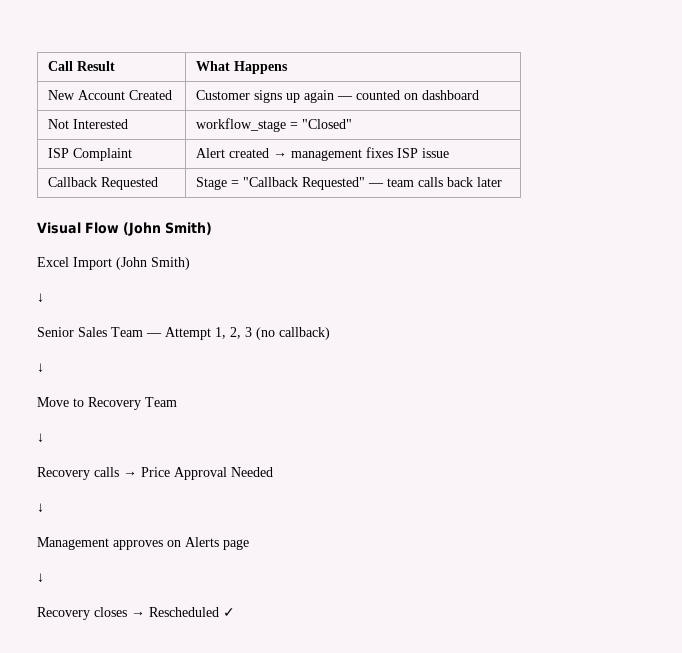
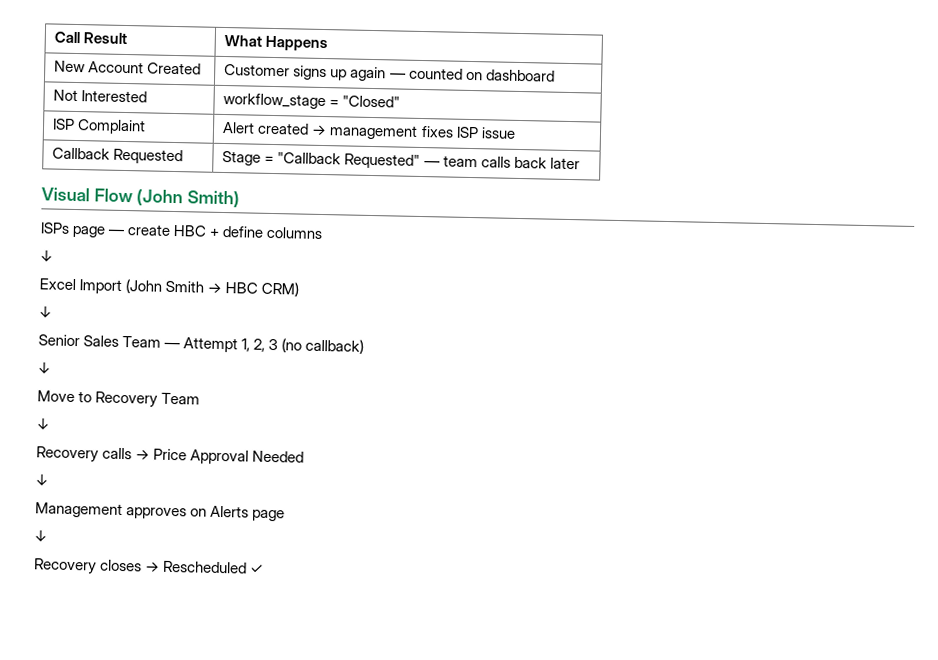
(212, 228) none -> [40,222,324,240] [40,250,53,262] // ISPs page — create HBC + define columns // ↓
[151,257,190,270] Smith) -> [165,280,300,297] Smith → HBC CRM)

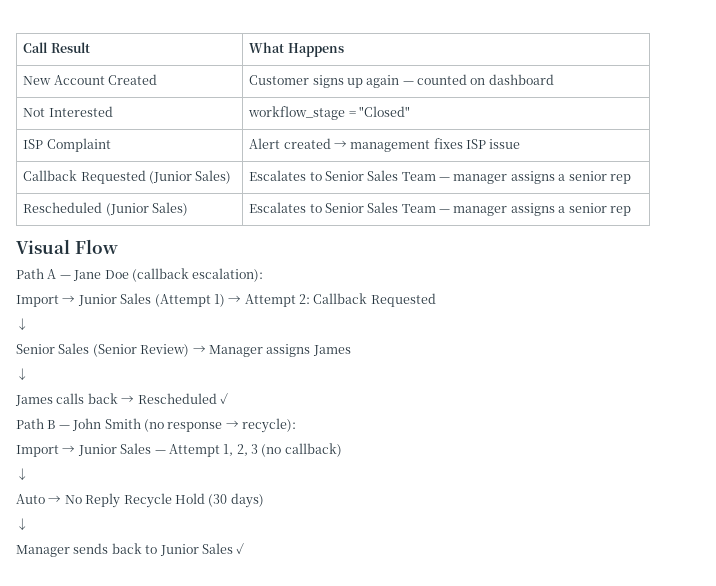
[222,150,580,170] [41,187,241,208] [40,222,324,240] [40,250,53,262] [39,278,300,297] [39,306,52,318] [38,334,162,348] | Stage = "Callback Requested" — team calls back later // Visual Flow (John Smith) // ISPs page — create HBC + define columns // ↓ // Excel Import (John Smith → HBC CRM) // ↓ // Senior Sales Team -> [148,170,232,184] [249,170,631,184] [23,202,188,216] [249,202,631,216] [16,239,118,254] [16,268,264,282] [16,293,436,307] [16,318,29,330] [16,343,351,357] [16,368,29,380] [15,393,228,406] [16,418,296,433] [16,443,152,457] (Junior Sales) | Escalates to Senior Sales Team — manager assigns a senior rep // Rescheduled (Junior Sales) | Escalates to Senior Sales Team — manager assigns a senior rep // Visual Flow // Path A — Jane Doe (callback escalation): // Import → Junior Sales (Attempt 1) → Attempt 2: Callback Requested // ↓ // Senior Sales (Senior Review) → Manager assigns James // ↓ // James calls back → Rescheduled ✓ // Path B — John Smith (no response → recycle): // Import → Junior Sales
[37,390,201,408] [36,418,50,430] [36,446,305,465] [35,474,48,486] [35,502,286,522] [34,530,47,542] [33,558,248,575] Move to Recovery Team // ↓ // Recovery calls → Price Approval Needed // ↓ // Management approves on Alerts page // ↓ // Recovery closes → Rescheduled -> [16,493,264,508] [16,518,29,530] [16,543,233,557] Auto → No Reply Recycle Hold (30 days) // ↓ // Manager sends back to Junior Sales

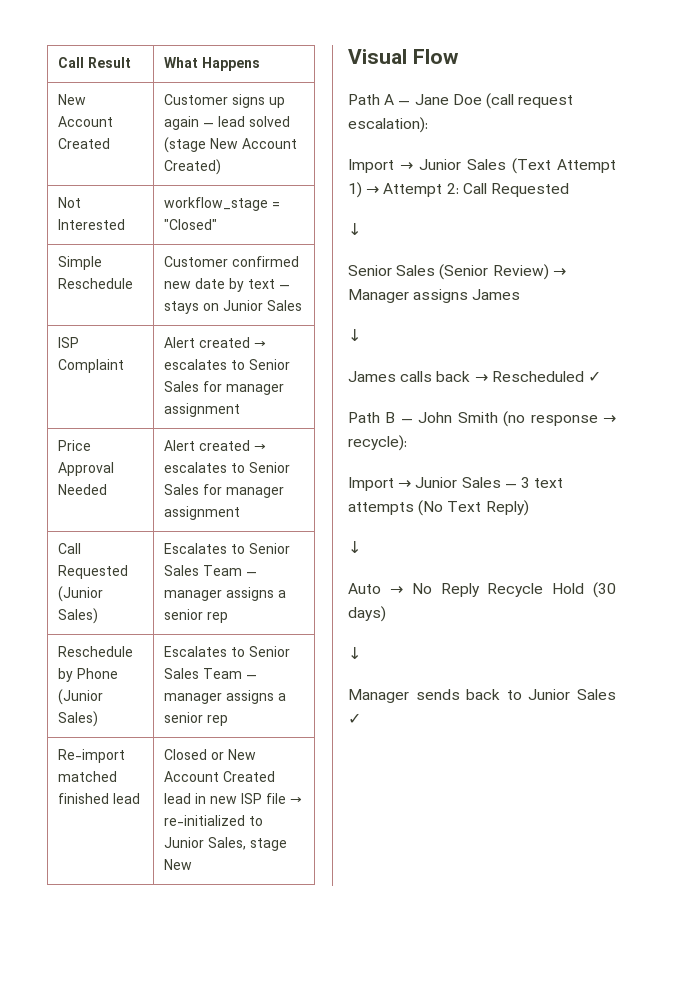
[417,74,554,85] counted on dashboard -> [218,116,291,127] [164,137,298,153] [164,159,222,175] lead solved (stage New Account Created)
(410, 111) none -> [58,256,103,270] [58,278,134,289] [164,256,300,267] [164,278,291,292] [164,300,303,314] // Simple Reschedule | Customer confirmed new date by text — stays on Junior Sales
[350,138,521,152] [23,170,78,181] management fixes ISP issue // Callback -> [164,359,291,370] [164,381,285,395] [164,403,241,417] [58,440,92,451] [58,462,115,476] [58,484,108,495] [164,440,267,451] [164,462,291,473] [164,484,285,498] [164,506,241,520] [58,543,82,554] escalates to Senior Sales for manager assignment // Price Approval Needed | Alert created → escalates to Senior Sales for manager assignment // Call
[23,202,103,213] Rescheduled -> [58,646,134,657] [58,668,119,682] Reschedule by Phone
(631, 211) none -> [58,749,126,763] [58,771,118,782] [58,793,141,804] [164,749,257,760] [164,771,276,782] [164,793,303,804] [164,815,264,826] [164,837,288,851] [164,859,193,870] // Re-import matched finished lead | Closed or New Account Created lead in new ISP file → re-initialized to Junior Sales, stage New
[131,268,189,282] (callback -> [485,93,574,109] (call request
[154,294,211,307] (Attempt -> [512,158,616,174] (Text Attempt
[313,293,368,304] Callback -> [462,183,487,194] Call
[168,443,342,457] Attempt 1, 2, 3 (no callback) -> [520,477,564,488] [348,500,529,516] 3 text attempts (No Text Reply)

